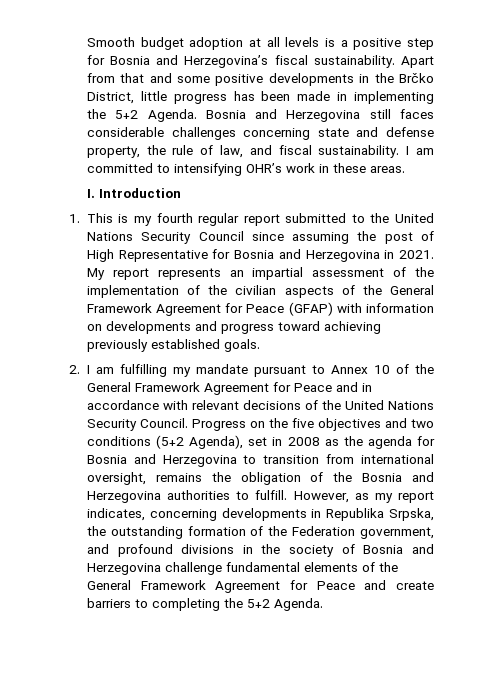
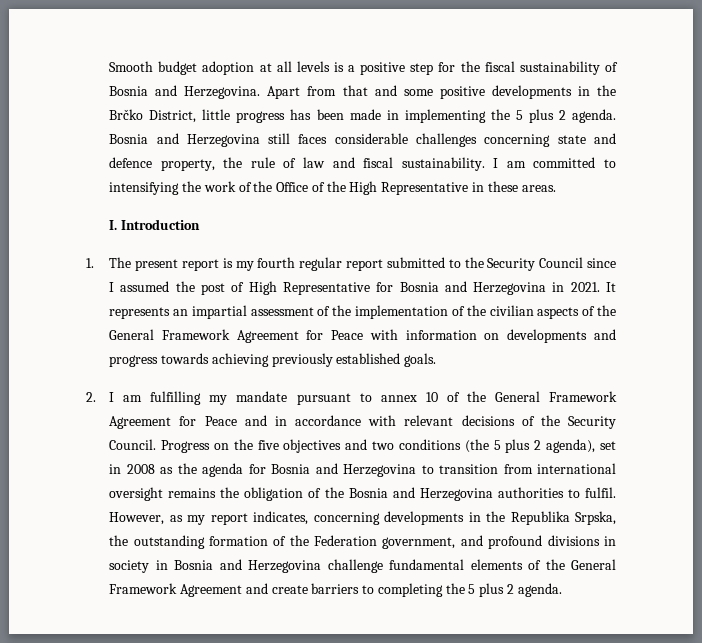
[110,55,395,68] Bosnia and Herzegovina’s fiscal sustainability. -> [460,61,618,75] [109,85,261,99] the fiscal sustainability of Bosnia and Herzegovina.
[115,109,197,122] 5+2 Agenda. -> [515,109,617,123] 5 plus 2 agenda.
[386,127,434,137] defense -> [109,157,153,168] defence
[220,145,244,158] law, -> [303,157,326,168] law
[245,163,315,173] OHR’s work -> [181,181,469,195] the work of the Office of the High Representative
[86,213,113,223] This -> [109,257,219,271] The present report
[394,213,434,223] [86,232,133,241] United Nations -> (484, 262) none
[292,232,350,244] assuming -> [109,281,170,292] I assumed
[86,268,149,280] My report -> [606,282,616,292] It
[288,302,333,316] (GFAP) -> (364, 335) none
[277,321,320,331] toward -> [160,353,209,364] towards
[330,365,368,374] Annex -> [380,395,417,402] annex
[344,400,434,410] United Nations -> (560, 420) none
[156,435,244,449] (5+2 Agenda), -> [464,439,596,453] (the 5 plus 2 agenda),
[86,472,146,485] oversight, -> [109,487,164,501] oversight
[255,490,288,500] fulfill. -> [585,487,616,498] fulfil.
(322, 513) none -> [486,511,506,522] the
[261,544,355,557] the society of -> [109,560,168,573] society in
[289,580,355,590] for Peace -> (242, 590) none
[246,598,323,611] 5+2 Agenda. -> [468,583,562,597] 5 plus 2 agenda.

